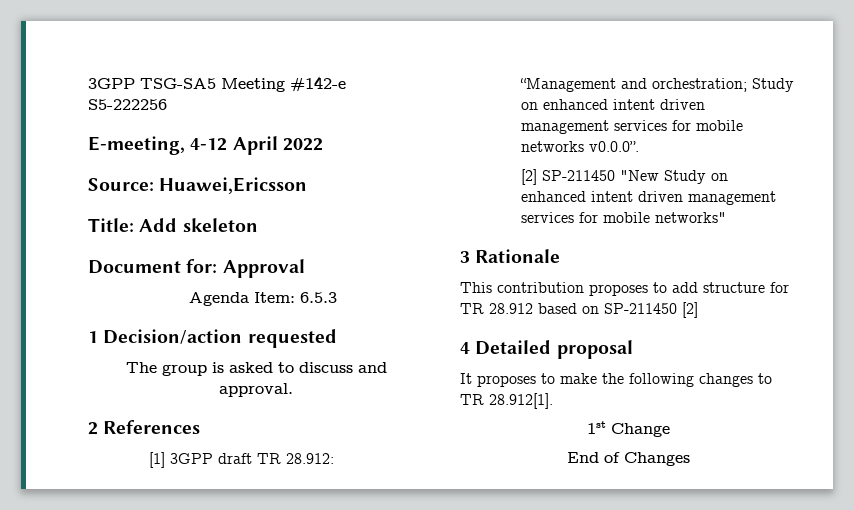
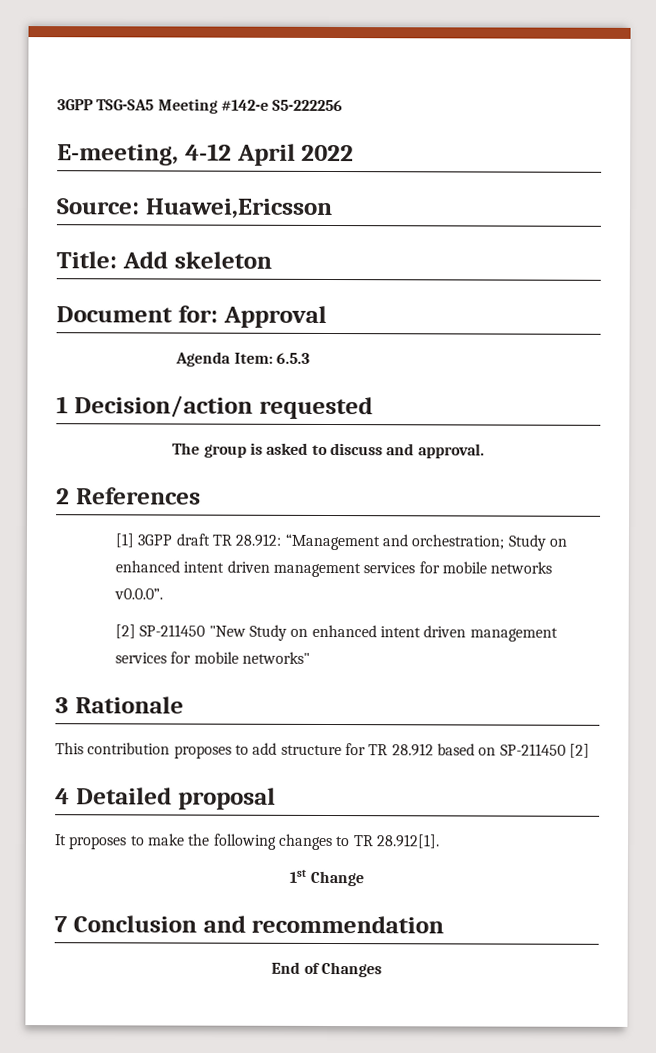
(670, 430) none -> [54,915,445,934] // 7 Conclusion and recommendation

